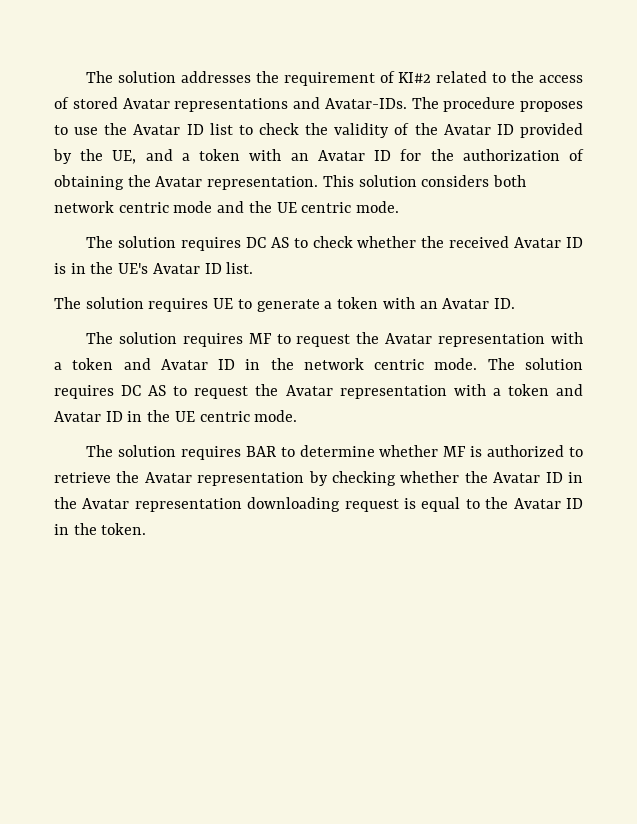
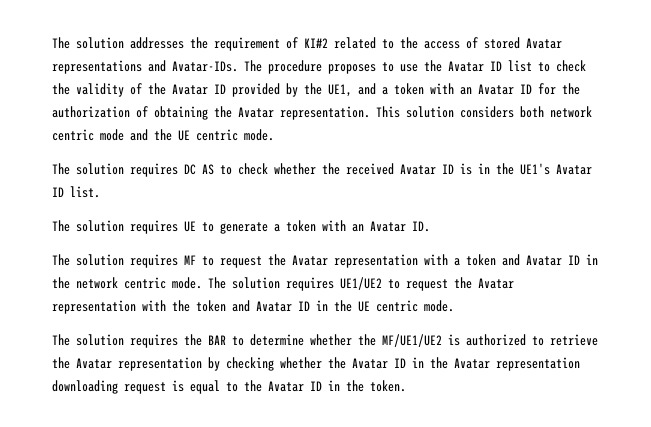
[112,150,137,164] UE, -> [328,84,352,97] UE1,
[118,263,149,274] UE's -> [520,163,550,175] UE1's
[121,384,501,399] DC AS to request the Avatar representation with a -> [340,277,514,291] [52,300,190,314] UE1/UE2 to request the Avatar representation with the
(241, 453) none -> [184,334,202,346] the
[443,446,467,457] MF -> [358,334,442,347] the MF/UE1/UE2

